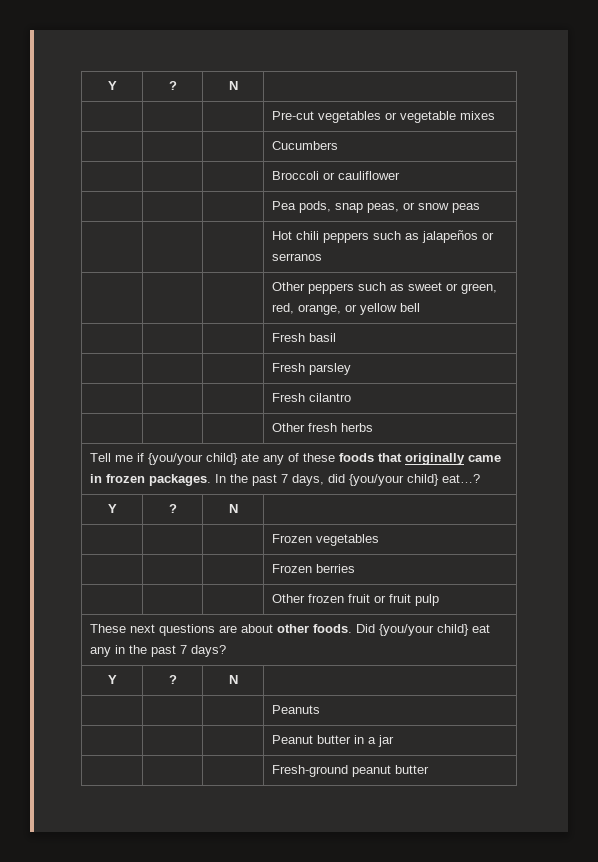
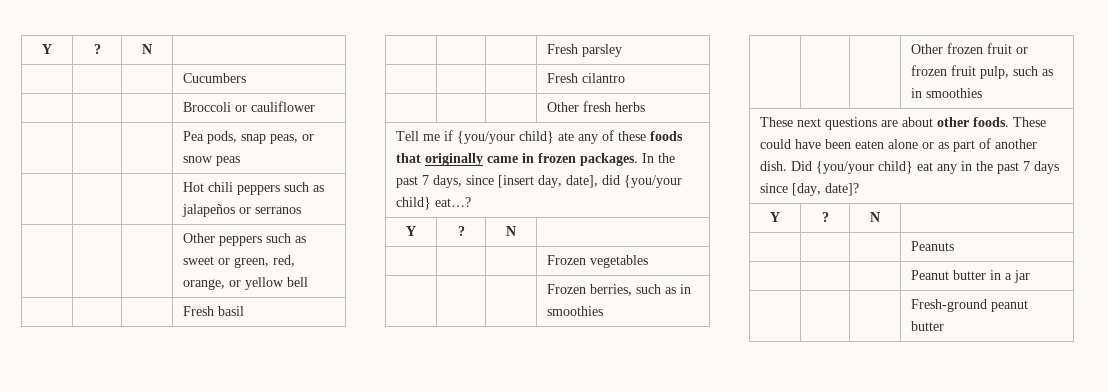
[107,81,117,90] [168,81,177,90] [228,81,238,90] [271,111,495,123] Y | ? | N | // | | | Pre-cut vegetables or vegetable mixes -> [42,44,52,54] [93,44,101,54] [142,44,152,54] Y | ? | N |
(324, 480) none -> [465,175,598,188] since [insert day, date],
[315,564,355,573] berries -> [589,284,691,296] [546,306,603,316] berries, such as in smoothies
[388,594,439,606] fruit pulp -> [910,65,1053,79] [910,88,982,98] frozen fruit pulp, such as in smoothies
(352, 628) none -> [1012,117,1046,127] [759,138,1037,152] [759,161,787,171] These could have been eaten alone or as part of another dish.
[190,645,226,657] days? -> [1033,161,1059,174] [759,183,859,196] days since [day, date]?

